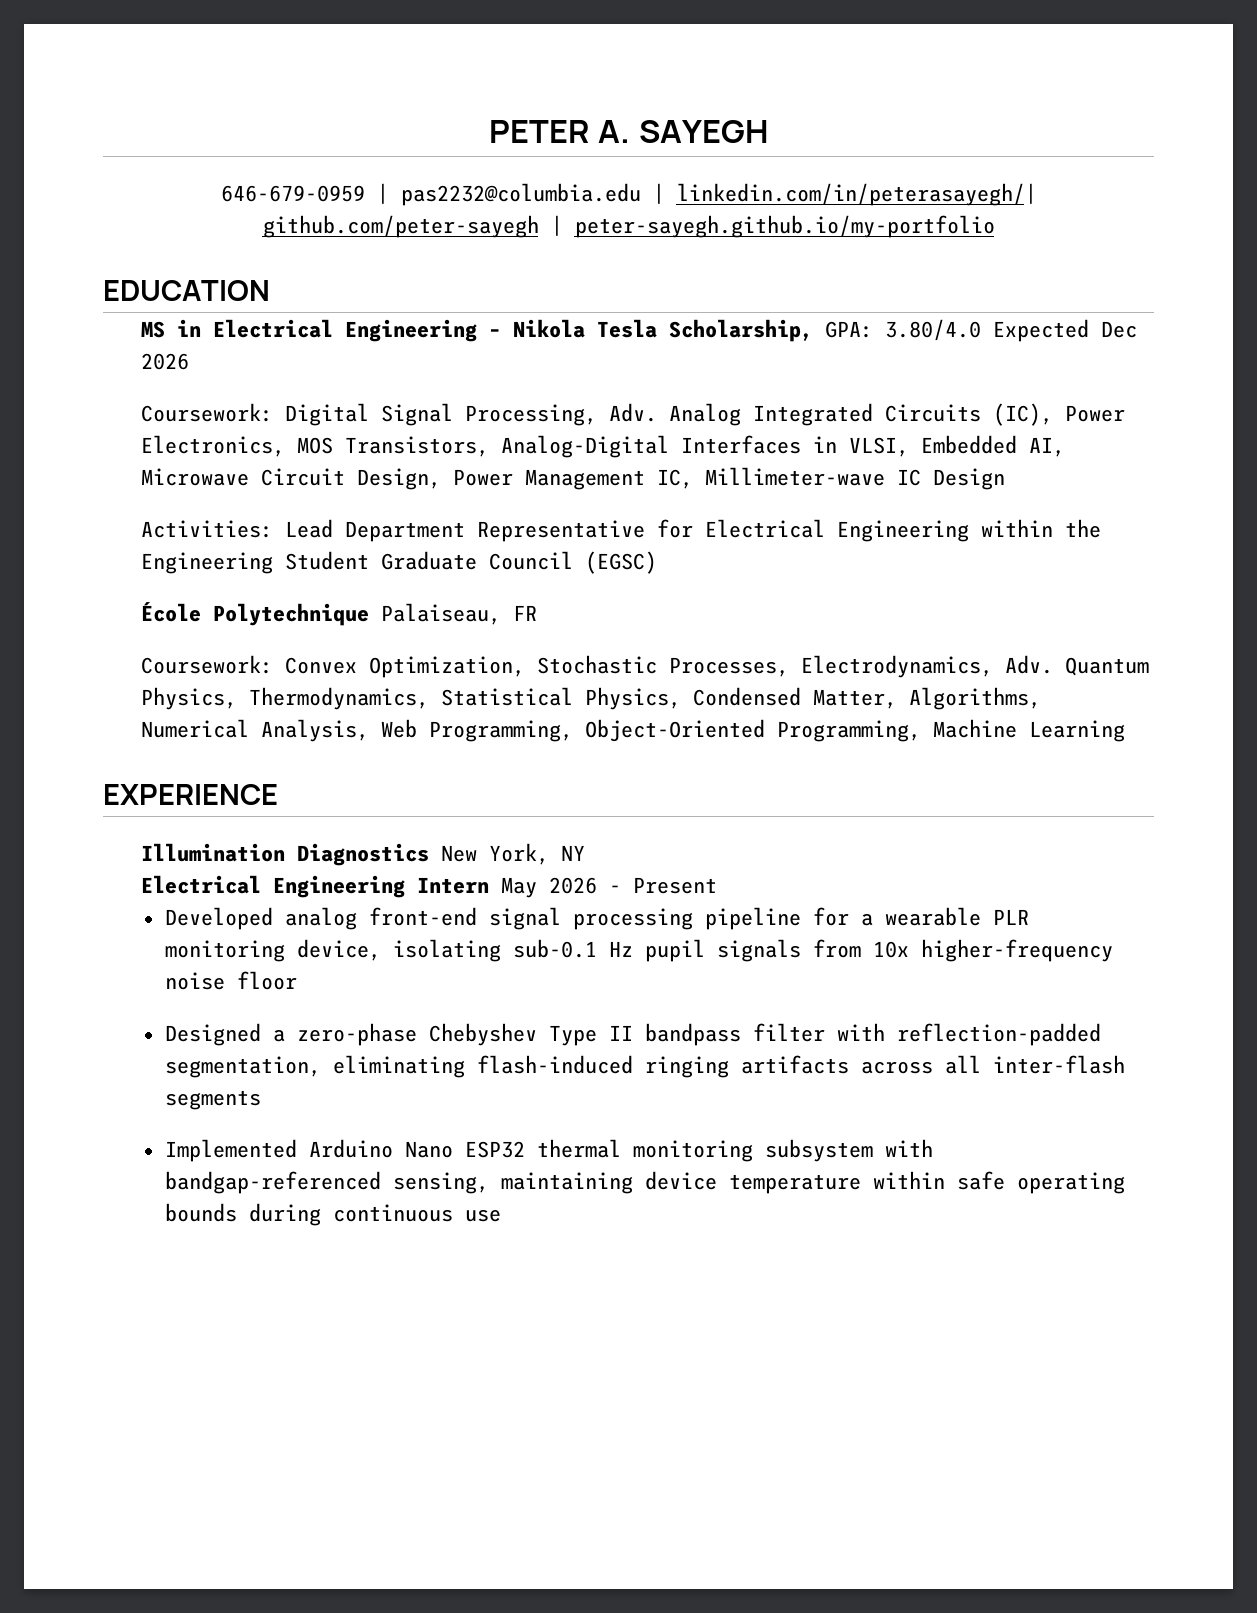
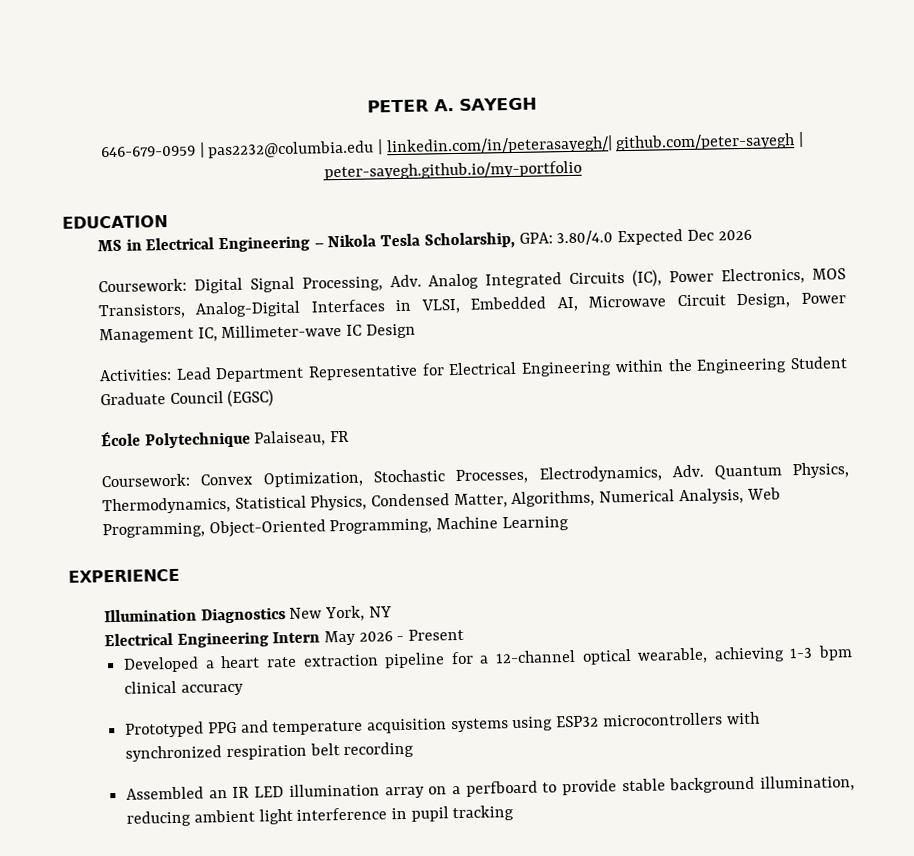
[284,907,1029,930] [164,939,1113,962] [164,971,297,990] [164,1023,1101,1046] [164,1055,1125,1078] [164,1090,261,1110] [164,1139,933,1162] [164,1171,1125,1194] [164,1203,501,1226] analog front-end signal processing pipeline for a wearable PLR monitoring device, isolating sub-0.1 Hz pupil signals from 10x higher-frequency noise floor // Designed a zero-phase Chebyshev Type II bandpass filter with reflection-padded segmentation, eliminating flash-induced ringing artifacts across all inter-flash segments // Implemented Arduino Nano ESP32 thermal monitoring subsystem with bandgap-referenced sensing, maintaining device temperature within safe operating bounds during continuous use -> [205,645,854,669] [124,680,244,696] [125,711,760,738] [125,741,415,762] [126,775,856,800] [126,805,515,827] a heart rate extraction pipeline for a 12-channel optical wearable, achieving 1-3 bpm clinical accuracy // Prototyped PPG and temperature acquisition systems using ESP32 microcontrollers with synchronized respiration belt recording // Assembled an IR LED illumination array on a perfboard to provide stable background illumination, reducing ambient light interference in pupil tracking

